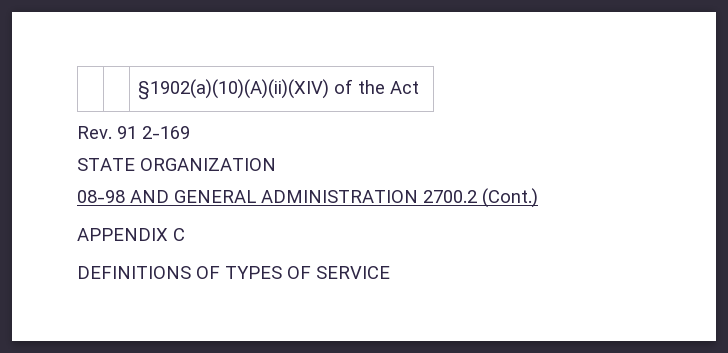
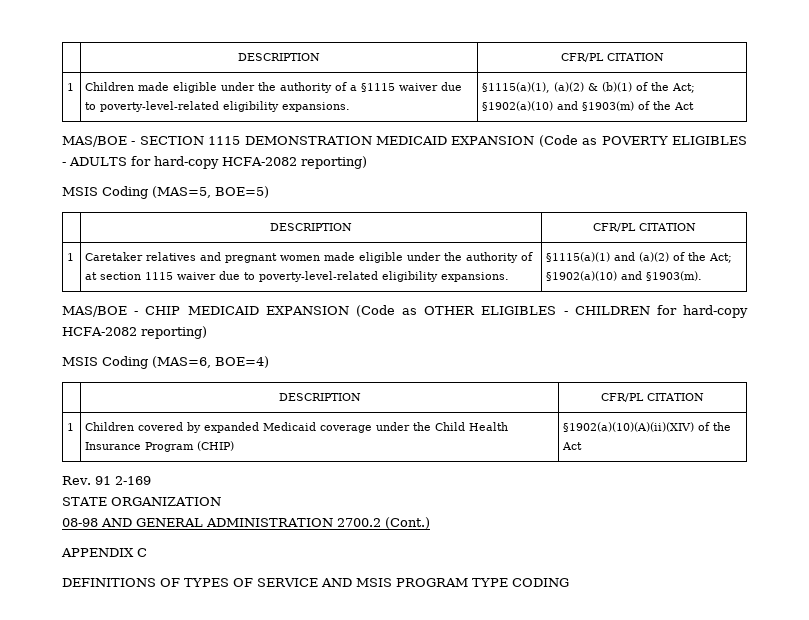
(137, 89) | -> [238,53,320,61] [560,53,664,62] [67,83,75,91] [85,82,463,93] [85,101,351,112] [482,82,696,93] [482,101,695,111] [62,135,747,147] [62,156,367,169] [62,186,269,199] [270,223,352,231] [592,223,696,232] [67,253,75,261] [85,252,534,263] [85,271,510,282] [546,252,733,263] [546,271,703,281] [62,305,748,318] [62,326,207,339] [62,356,269,369] [278,393,361,401] [601,393,704,402] [67,423,75,431] [85,422,509,433] [85,441,235,452] | DESCRIPTION | CFR/PL CITATION // 1 | Children made eligible under the authority of a §1115 waiver due to poverty-level-related eligibility expansions. | §1115(a)(1), (a)(2) & (b)(1) of the Act; §1902(a)(10) and §1903(m) of the Act // MAS/BOE - SECTION 1115 DEMONSTRATION MEDICAID EXPANSION (Code as POVERTY ELIGIBLES - ADULTS for hard-copy HCFA-2082 reporting) // MSIS Coding (MAS=5, BOE=5) // | DESCRIPTION | CFR/PL CITATION // 1 | Caretaker relatives and pregnant women made eligible under the authority of at section 1115 waiver due to poverty-level-related eligibility expansions. | §1115(a)(1) and (a)(2) of the Act; §1902(a)(10) and §1903(m). // MAS/BOE - CHIP MEDICAID EXPANSION (Code as OTHER ELIGIBLES - CHILDREN for hard-copy HCFA-2082 reporting) // MSIS Coding (MAS=6, BOE=4) // | DESCRIPTION | CFR/PL CITATION // 1 | Children covered by expanded Medicaid coverage under the Child Health Insurance Program (CHIP)
(390, 272) none -> [321,578,569,587] AND MSIS PROGRAM TYPE CODING

